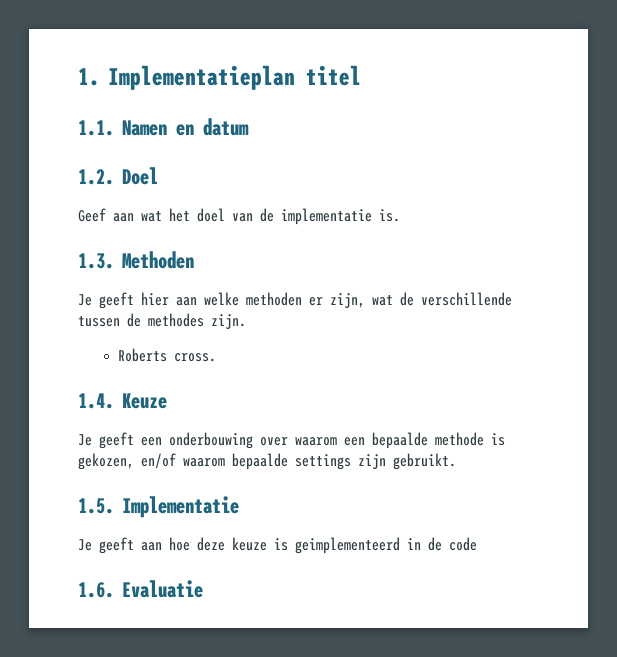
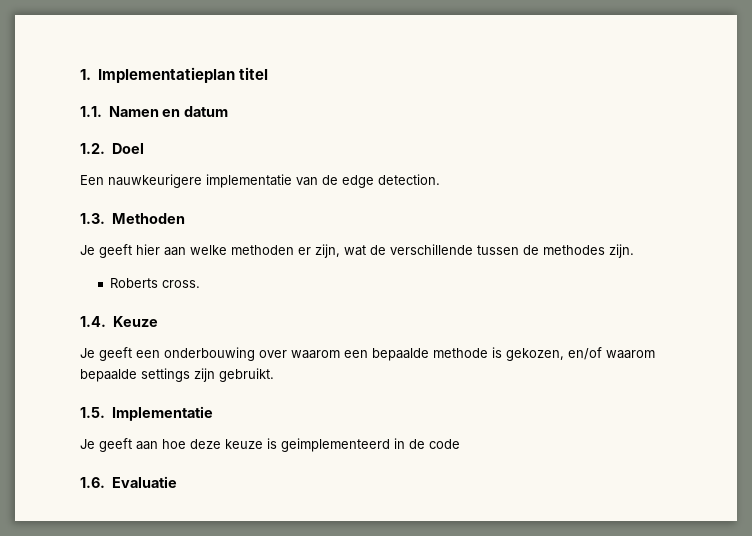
[78,208,400,225] Geef aan wat het doel van de implementatie is. -> [80,174,440,188] Een nauwkeurigere implementatie van de edge detection.

